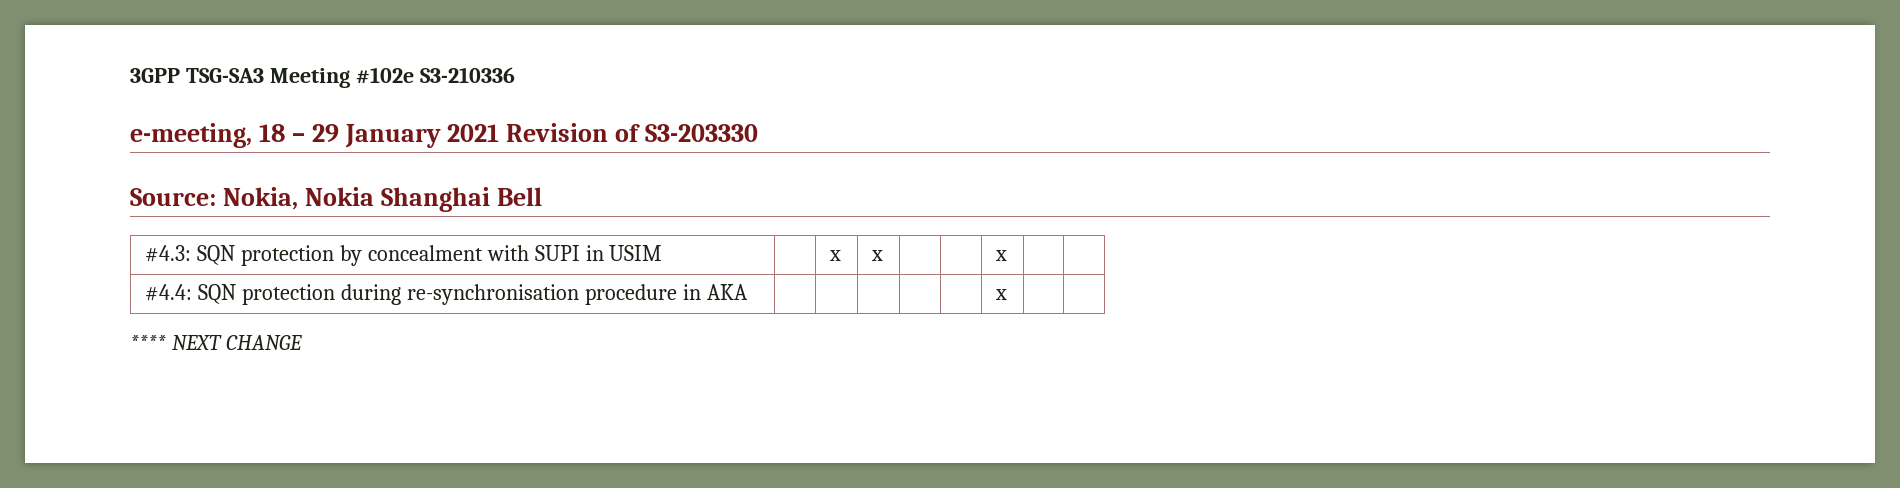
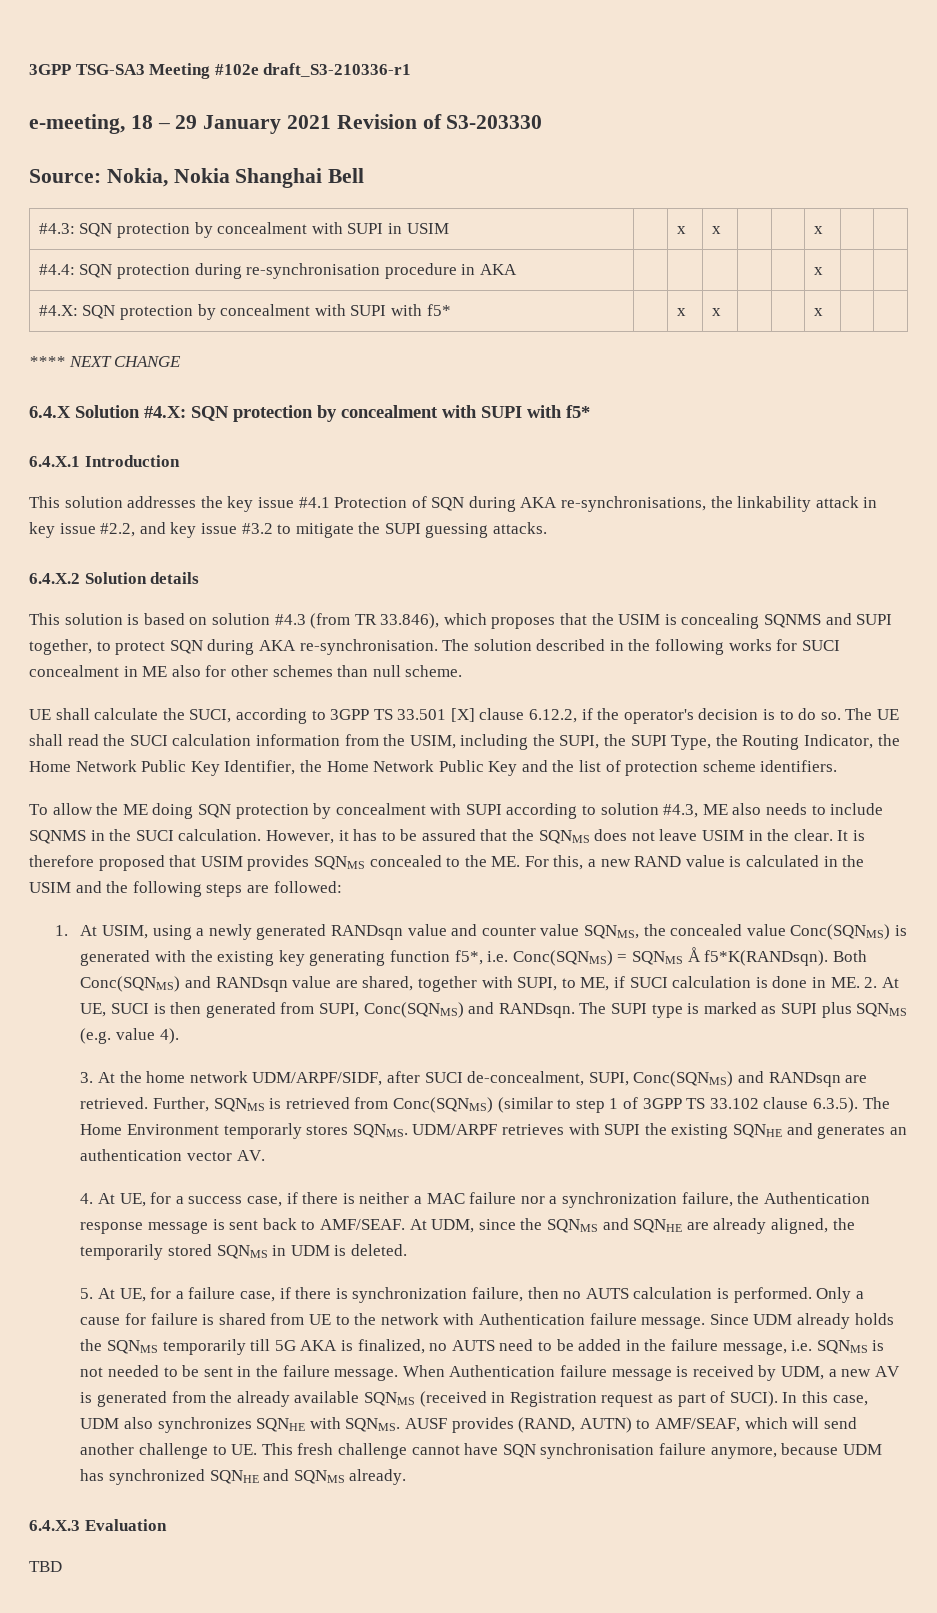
[419,67,515,83] S3-210336 -> [263,63,412,77] draft_S3-210336-r1
[130,335,302,350] // **** NEXT CHANGE -> [38,304,451,320] [676,308,686,316] [711,308,721,316] [813,308,823,316] [29,356,182,367] [29,405,590,422] [29,455,180,467] [29,496,878,512] [29,522,548,538] [29,572,200,584] [29,613,893,629] [29,639,840,655] [29,665,463,677] [29,708,899,724] [29,734,900,750] [29,760,838,776] [29,803,884,819] [29,829,865,844] [29,855,865,871] [29,881,342,897] [54,924,907,940] [80,947,867,966] [80,976,899,992] [80,1002,908,1018] [80,1028,179,1044] [80,1071,868,1087] [80,1097,890,1113] [80,1123,907,1139] [80,1149,265,1161] [80,1192,870,1208] [80,1218,855,1234] [80,1244,408,1260] [80,1287,864,1303] [80,1313,894,1329] [80,1339,885,1355] [80,1365,900,1381] [80,1391,868,1407] [80,1417,857,1433] [80,1443,882,1459] [80,1469,407,1485] [29,1519,167,1531] [29,1561,62,1572] // #4.X: SQN protection by concealment with SUPI with f5* | | x | x | | | x | | // **** NEXT CHANGE // 6.4.X Solution #4.X: SQN protection by concealment with SUPI with f5* // 6.4.X.1 Introduction // This solution addresses the key issue #4.1 Protection of SQN during AKA re-synchronisations, the linkability attack in key issue #2.2, and key issue #3.2 to mitigate the SUPI guessing attacks. // 6.4.X.2 Solution details // This solution is based on solution #4.3 (from TR 33.846), which proposes that the USIM is concealing SQNMS and SUPI together, to protect SQN during AKA re-synchronisation. The solution described in the following works for SUCI concealment in ME also for other schemes than null scheme. // UE shall calculate the SUCI, according to 3GPP TS 33.501 [X] clause 6.12.2, if the operator's decision is to do so. The UE shall read the SUCI calculation information from the USIM, including the SUPI, the SUPI Type, the Routing Indicator, the Home Network Public Key Identifier, the Home Network Public Key and the list of protection scheme identifiers. // To allow the ME doing SQN protection by concealment with SUPI according to solution #4.3, ME also needs to include SQNMS in the SUCI calculation. However, it has to be assured that the SQNMS does not leave USIM in the clear. It is therefore proposed that USIM provides SQNMS concealed to the ME. For this, a new RAND value is calculated in the USIM and the following steps are followed: // 1. At USIM, using a newly generated RANDsqn value and counter value SQNMS, the concealed value Conc(SQNMS) is generated with the existing key generating function f5*, i.e. Conc(SQNMS) = SQNMS Å f5*K(RANDsqn). Both Conc(SQNMS) and RANDsqn value are shared, together with SUPI, to ME, if SUCI calculation is done in ME. 2. At UE, SUCI is then generated from SUPI, Conc(SQNMS) and RANDsqn. The SUPI type is marked as SUPI plus SQNMS (e.g. value 4). // 3. At the home network UDM/ARPF/SIDF, after SUCI de-concealment, SUPI, Conc(SQNMS) and RANDsqn are retrieved. Further, SQNMS is retrieved from Conc(SQNMS) (similar to step 1 of 3GPP TS 33.102 clause 6.3.5). The Home Environment temporarly stores SQNMS. UDM/ARPF retrieves with SUPI the existing SQNHE and generates an authentication vector AV. // 4. At UE, for a success case, if there is neither a MAC failure nor a synchronization failure, the Authentication response message is sent back to AMF/SEAF. At UDM, since the SQNMS and SQNHE are already aligned, the temporarily stored SQNMS in UDM is deleted. // 5. At UE, for a failure case, if there is synchronization failure, then no AUTS calculation is performed. Only a cause for failure is shared from UE to the network with Authentication failure message. Since UDM already holds the SQNMS temporarily till 5G AKA is finalized, no AUTS need to be added in the failure message, i.e. SQNMS is not needed to be sent in the failure message. When Authentication failure message is received by UDM, a new AV is generated from the already available SQNMS (received in Registration request as part of SUCI). In this case, UDM also synchronizes SQNHE with SQNMS. AUSF provides (RAND, AUTN) to AMF/SEAF, which will send another challenge to UE. This fresh challenge cannot have SQN synchronisation failure anymore, because UDM has synchronized SQNHE and SQNMS already. // 6.4.X.3 Evaluation // TBD

